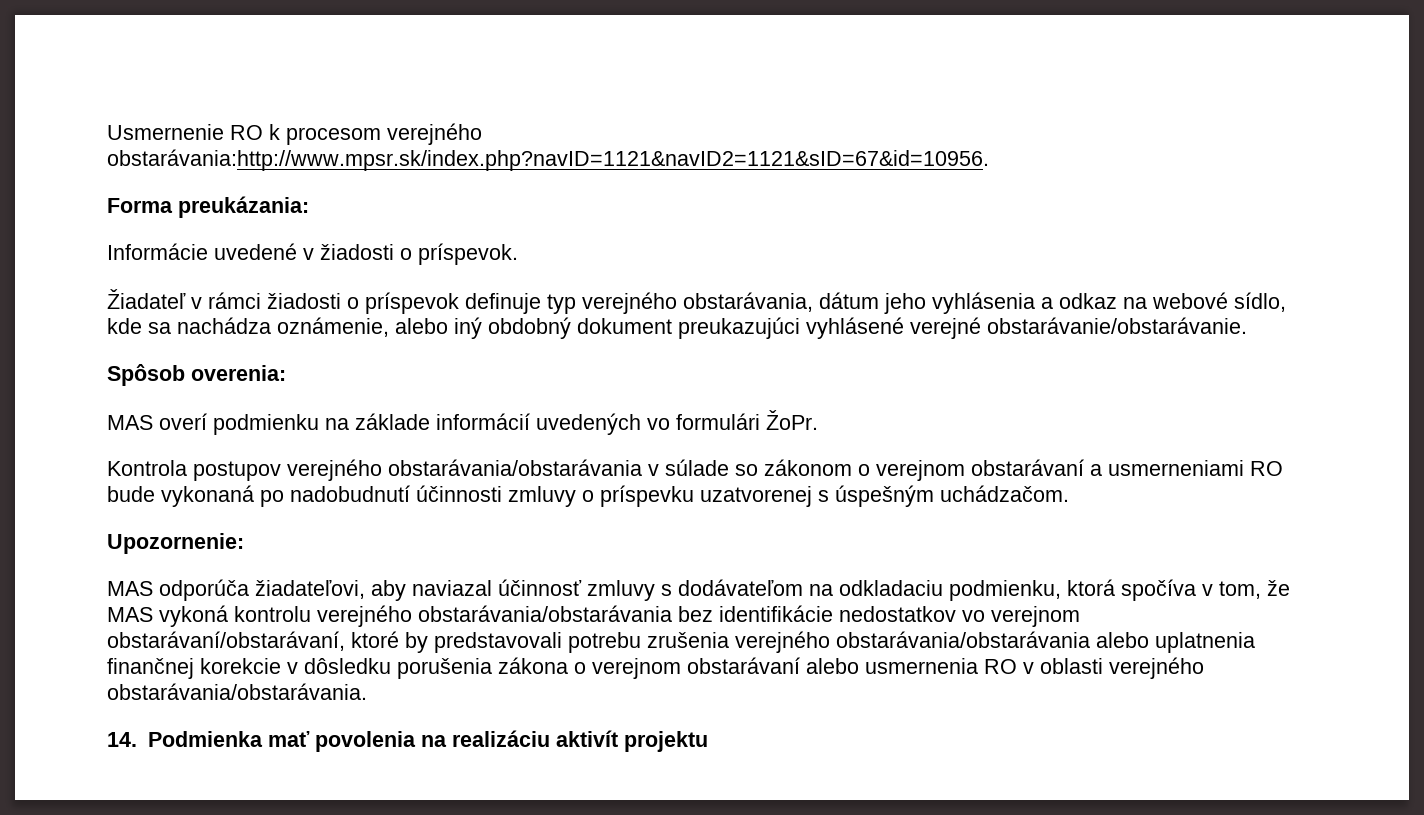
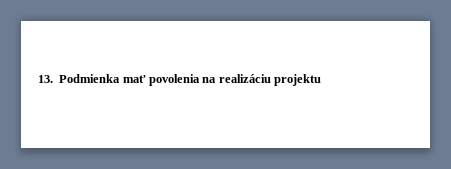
[107,123,482,145] [107,149,989,171] [107,196,309,218] [107,243,518,265] [107,289,1286,314] [107,317,1247,339] [107,364,286,386] [107,410,818,435] [107,459,1283,481] [107,485,1069,507] [107,533,244,554] [107,579,1290,601] [107,605,1080,627] [107,631,1255,653] [107,657,1204,679] [107,683,367,700] [107,732,137,747] Usmernenie RO k procesom verejného obstarávania:http://www.mpsr.sk/index.php?navID=1121&navID2=1121&sID=67&id=10956. // Forma preukázania: // Informácie uvedené v žiadosti o príspevok. // Žiadateľ v rámci žiadosti o príspevok definuje typ verejného obstarávania, dátum jeho vyhlásenia a odkaz na webové sídlo, kde sa nachádza oznámenie, alebo iný obdobný dokument preukazujúci vyhlásené verejné obstarávanie/obstarávanie. // Spôsob overenia: // MAS overí podmienku na základe informácií uvedených vo formulári ŽoPr. // Kontrola postupov verejného obstarávania/obstarávania v súlade so zákonom o verejnom obstarávaní a usmerneniami RO bude vykonaná po nadobudnutí účinnosti zmluvy o príspevku uzatvorenej s úspešným uchádzačom. // Upozornenie: // MAS odporúča žiadateľovi, aby naviazal účinnosť zmluvy s dodávateľom na odkladaciu podmienku, ktorá spočíva v tom, že MAS vykoná kontrolu verejného obstarávania/obstarávania bez identifikácie nedostatkov vo verejnom obstarávaní/obstarávaní, ktoré by predstavovali potrebu zrušenia verejného obstarávania/obstarávania alebo uplatnenia finančnej korekcie v dôsledku porušenia zákona o verejnom obstarávaní alebo usmernenia RO v oblasti verejného obstarávania/obstarávania. // 14. -> [38,75,53,83] 13.
[555,730,618,747] aktivít -> (271, 78) none

